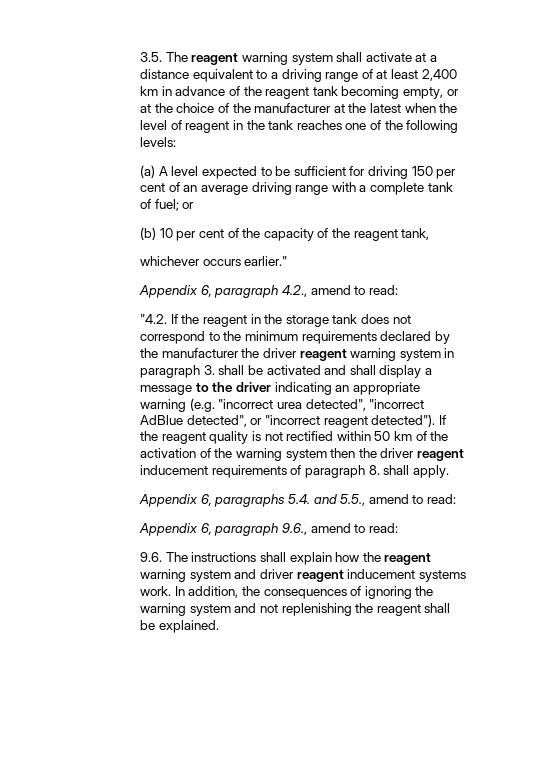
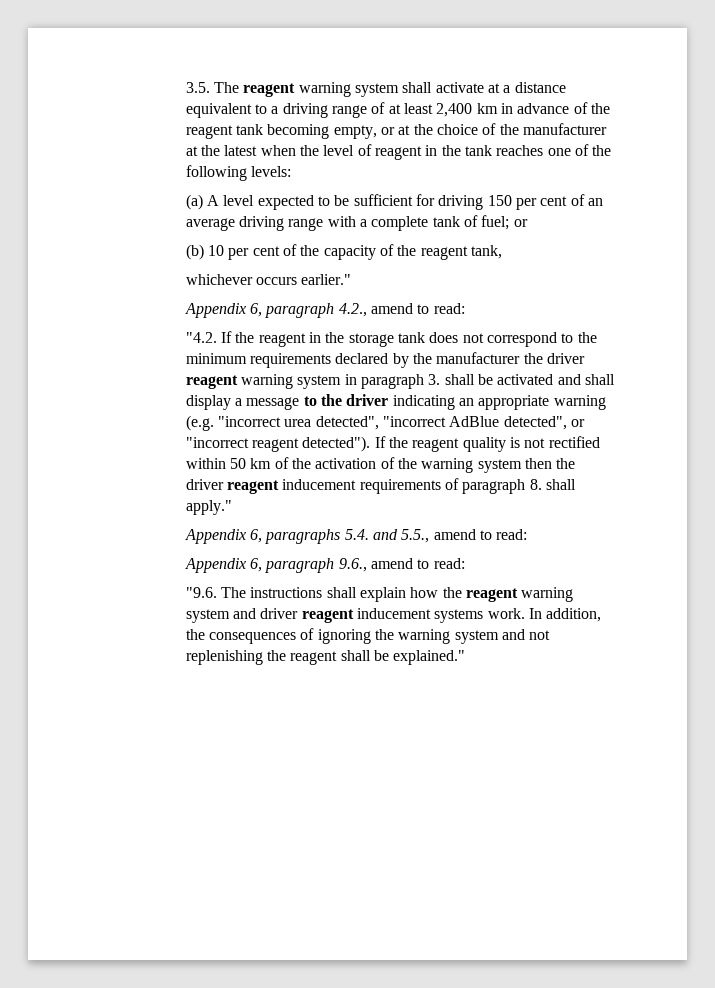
[412,465,449,478] apply. -> [185,500,232,515] apply."
[139,552,162,562] 9.6. -> [185,587,217,598] "9.6.
[158,620,219,633] explained. -> [393,650,466,665] explained."

